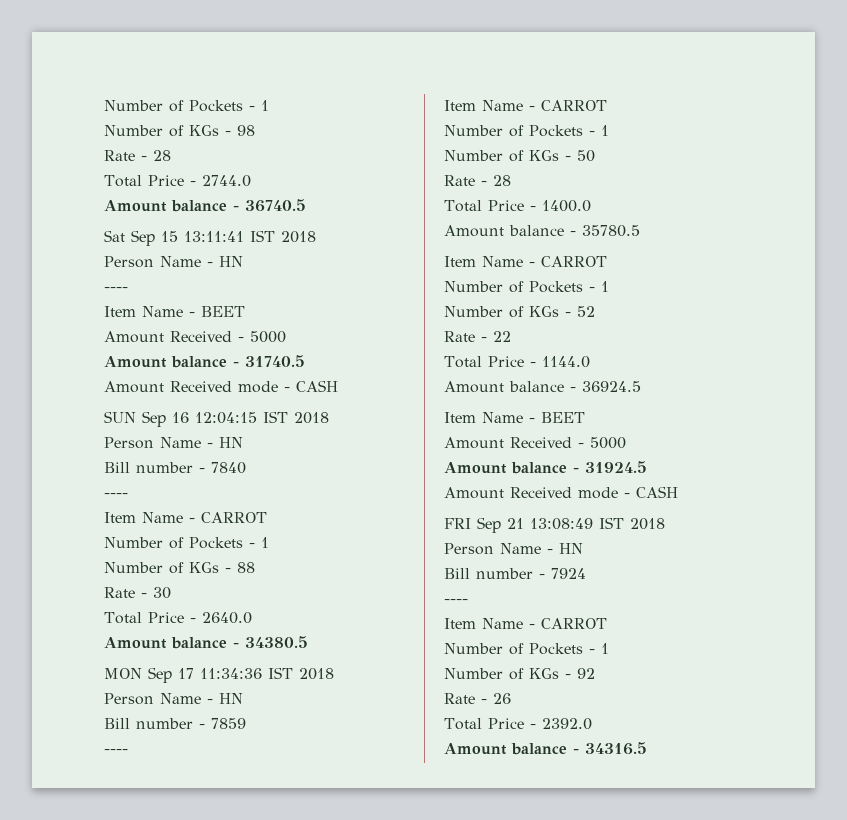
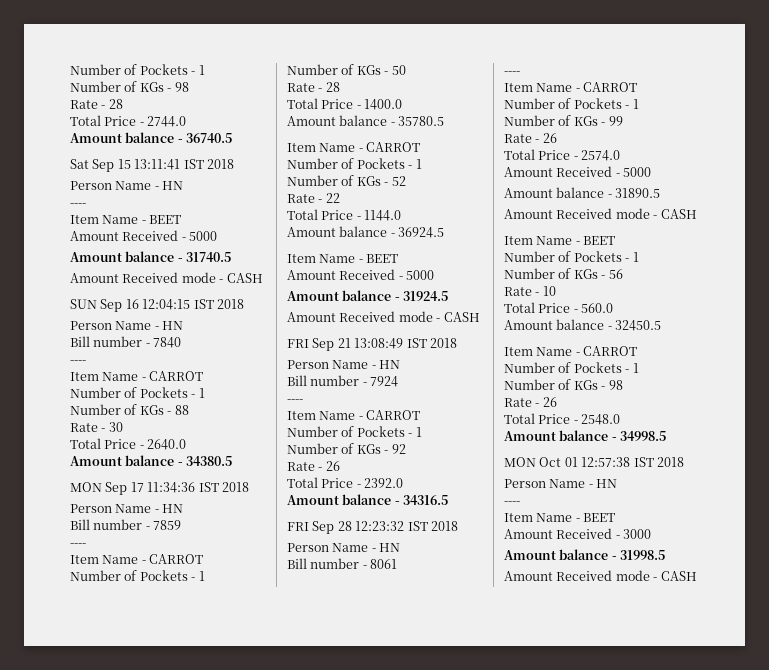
(647, 748) none -> [287,521,458,534] [287,543,401,552] [287,558,398,569] [504,71,520,75] [504,82,638,92] [504,98,639,109] [504,115,623,126] [504,133,557,143] [504,149,621,161] [504,166,652,177] [504,187,661,198] [504,208,697,219] [504,236,616,245] [504,251,639,262] [504,268,623,279] [504,286,556,296] [504,302,614,313] [504,319,662,331] [504,346,638,356] [504,362,639,373] [504,379,623,390] [504,397,557,407] [504,413,621,425] [504,430,667,441] [504,457,684,467] [504,479,618,488] [504,501,520,505] [504,513,616,522] [504,528,652,539] [504,549,666,560] [504,570,697,581] // FRI Sep 28 12:23:32 IST 2018 // Person Name - HN // Bill number - 8061 // ---- // Item Name - CARROT // Number of Pockets - 1 // Number of KGs - 99 // Rate - 26 // Total Price - 2574.0 // Amount Received - 5000 // Amount balance - 31890.5 // Amount Received mode - CASH // Item Name - BEET // Number of Pockets - 1 // Number of KGs - 56 // Rate - 10 // Total Price - 560.0 // Amount balance - 32450.5 // Item Name - CARROT // Number of Pockets - 1 // Number of KGs - 98 // Rate - 26 // Total Price - 2548.0 // Amount balance - 34998.5 // MON Oct 01 12:57:38 IST 2018 // Person Name - HN // ---- // Item Name - BEET // Amount Received - 3000 // Amount balance - 31998.5 // Amount Received mode - CASH

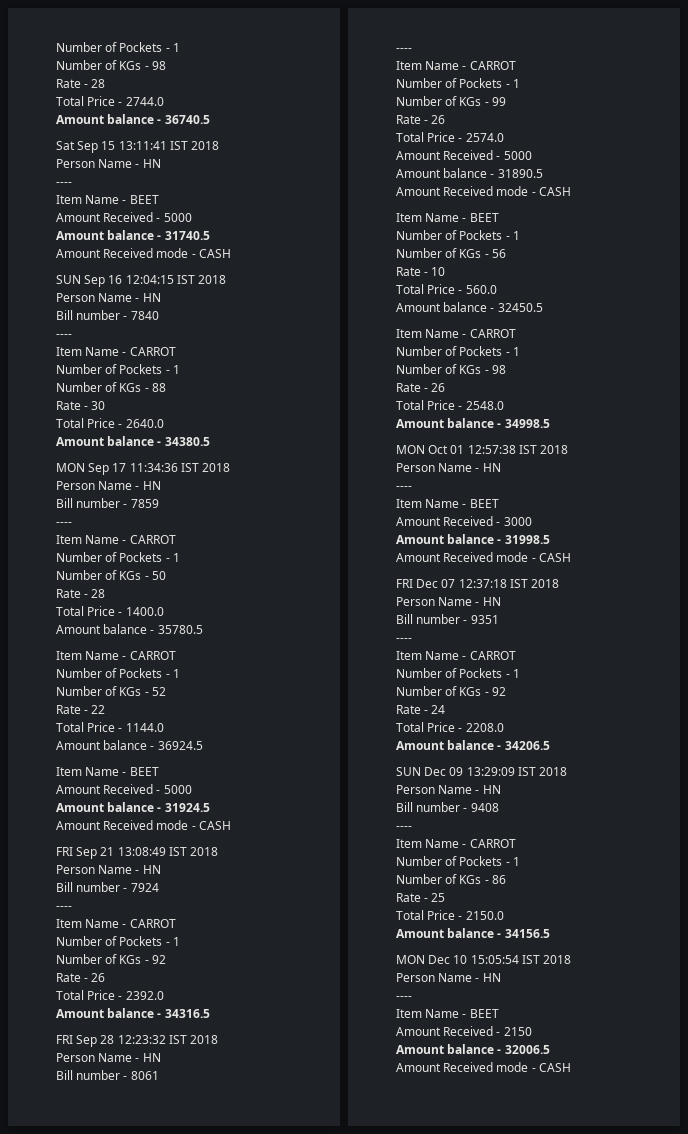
(697, 576) none -> [396,579,560,588] [396,597,501,606] [396,614,499,624] [396,638,412,642] [396,651,516,660] [396,668,520,678] [396,686,506,696] [396,705,446,714] [396,722,504,732] [396,740,550,750] [396,767,568,776] [396,785,501,794] [396,802,499,812] [396,826,412,830] [396,839,516,848] [396,856,520,866] [396,874,506,884] [396,893,446,902] [396,910,504,920] [396,928,550,938] [396,955,572,964] [396,973,501,982] [396,996,412,1000] [396,1009,499,1018] [396,1026,532,1036] [396,1044,550,1054] [396,1062,571,1072] // FRI Dec 07 12:37:18 IST 2018 // Person Name - HN // Bill number - 9351 // ---- // Item Name - CARROT // Number of Pockets - 1 // Number of KGs - 92 // Rate - 24 // Total Price - 2208.0 // Amount balance - 34206.5 // SUN Dec 09 13:29:09 IST 2018 // Person Name - HN // Bill number - 9408 // ---- // Item Name - CARROT // Number of Pockets - 1 // Number of KGs - 86 // Rate - 25 // Total Price - 2150.0 // Amount balance - 34156.5 // MON Dec 10 15:05:54 IST 2018 // Person Name - HN // ---- // Item Name - BEET // Amount Received - 2150 // Amount balance - 32006.5 // Amount Received mode - CASH

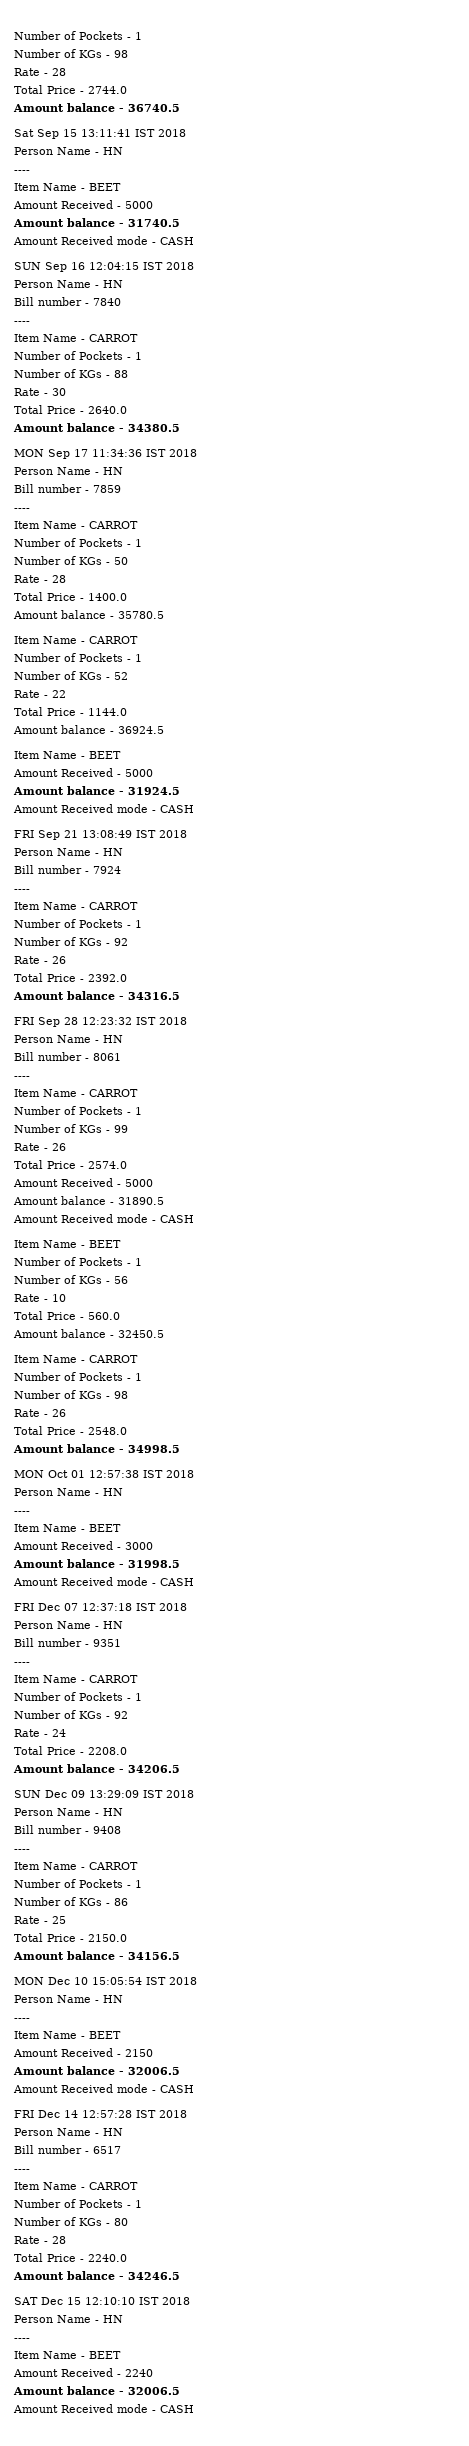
(571, 1067) none -> [14,2110,187,2118] [14,2128,123,2136] [14,2145,121,2154] [14,2169,30,2172] [14,2182,138,2190] [14,2199,142,2208] [14,2217,128,2226] [14,2236,66,2244] [14,2253,127,2262] [13,2271,180,2280] [14,2297,190,2305] [14,2315,123,2323] [14,2338,30,2341] [14,2351,121,2359] [13,2368,153,2377] [13,2386,180,2395] [13,2404,194,2413] // FRI Dec 14 12:57:28 IST 2018 // Person Name - HN // Bill number - 6517 // ---- // Item Name - CARROT // Number of Pockets - 1 // Number of KGs - 80 // Rate - 28 // Total Price - 2240.0 // Amount balance - 34246.5 // SAT Dec 15 12:10:10 IST 2018 // Person Name - HN // ---- // Item Name - BEET // Amount Received - 2240 // Amount balance - 32006.5 // Amount Received mode - CASH

